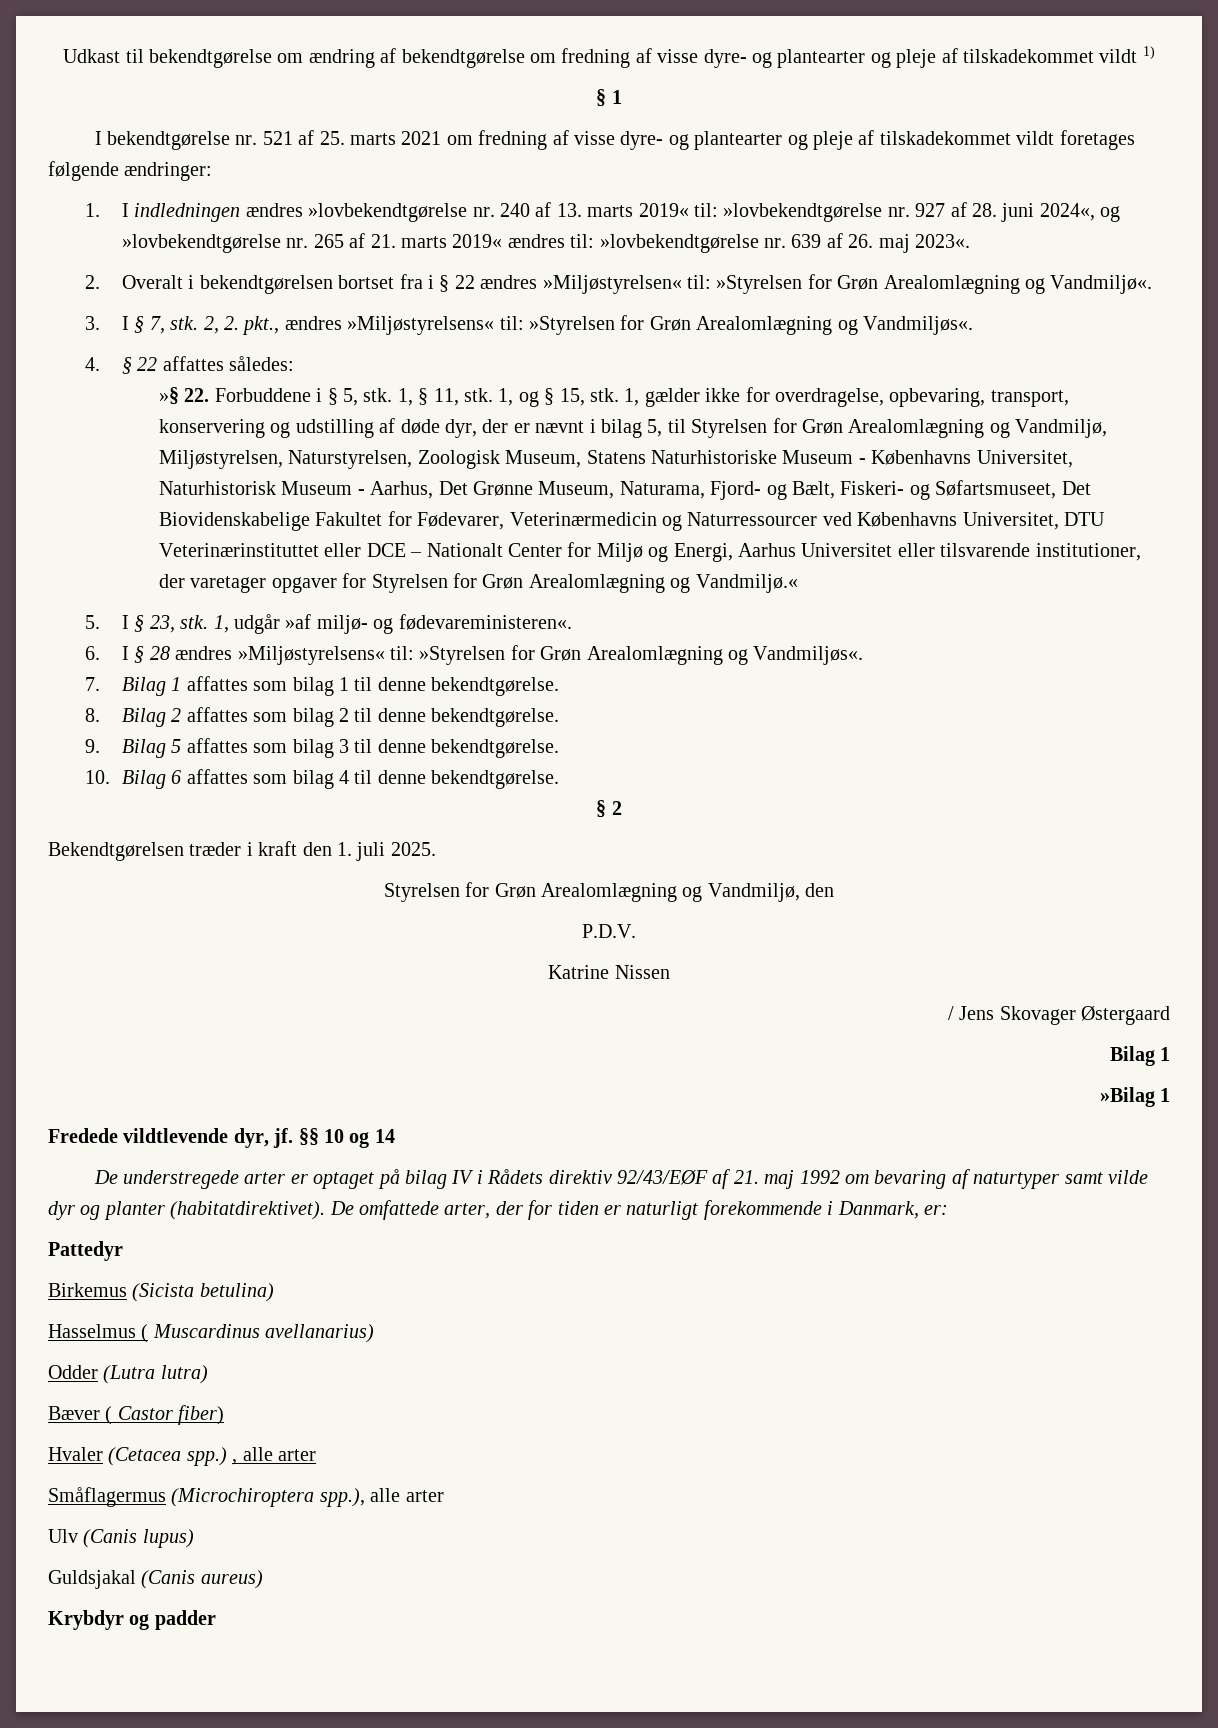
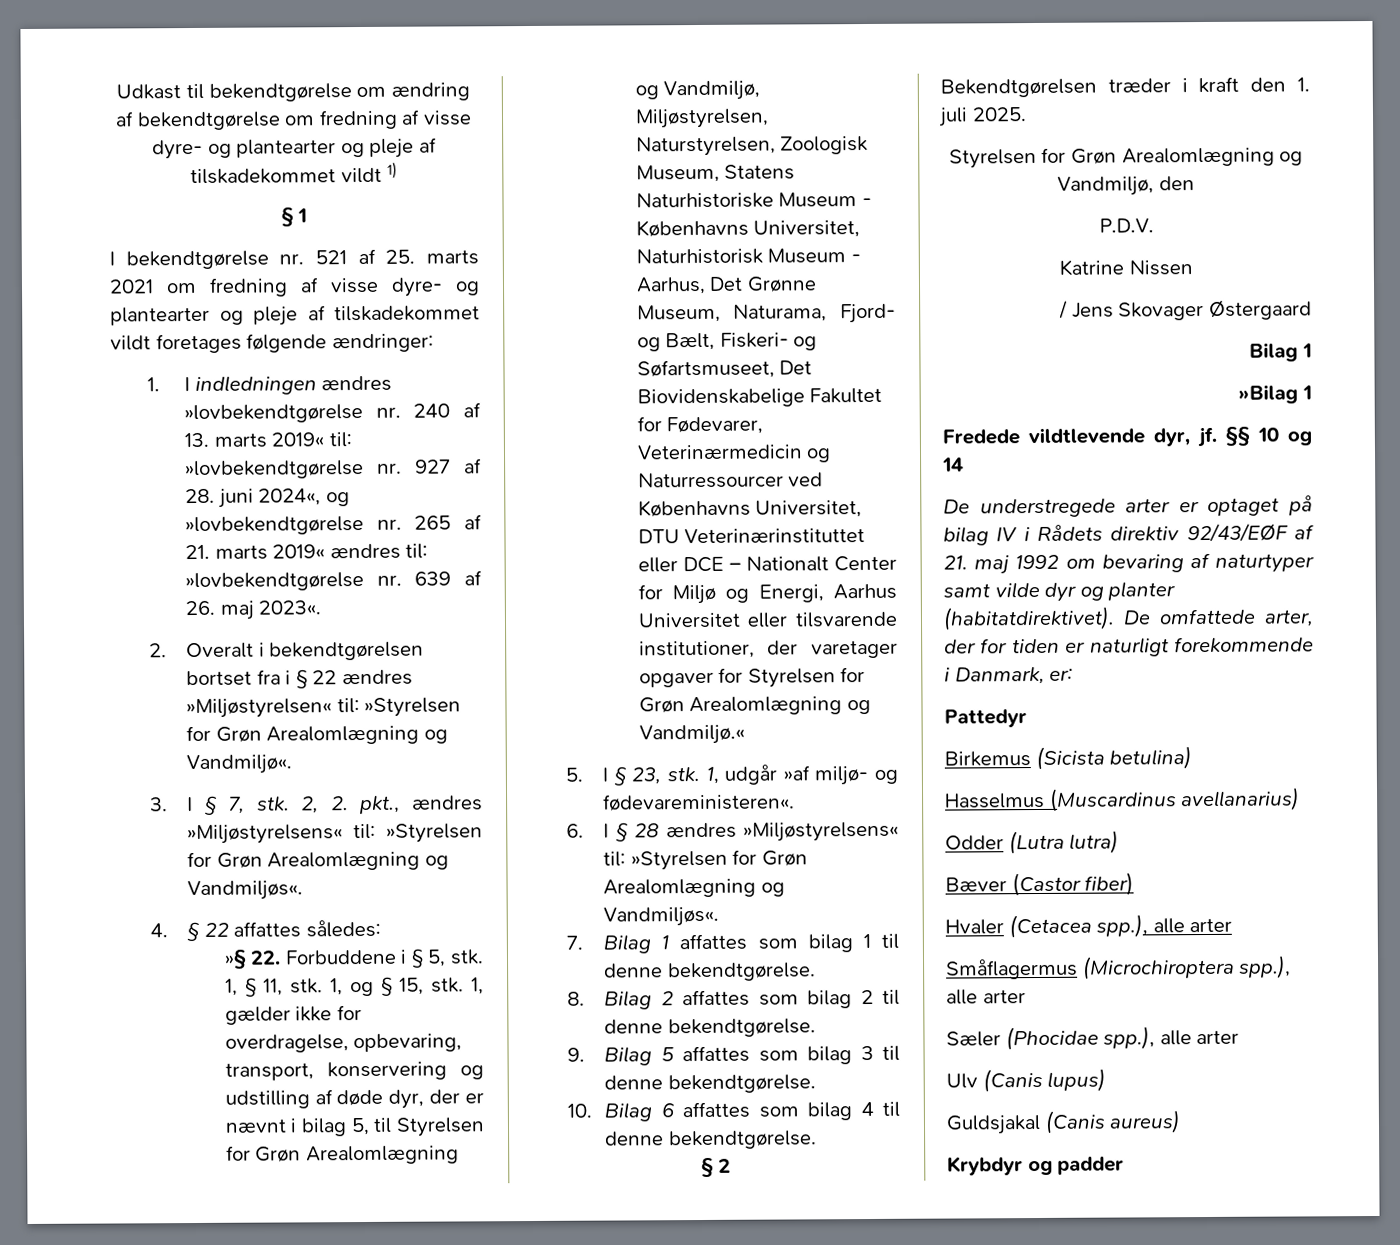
[141,1324,260,1343] ( Muscardinus -> [1048,788,1177,812] (Muscardinus
[105,1406,173,1425] ( Castor -> [1011,872,1081,897] (Castor
[186,1447,238,1466] spp.) , -> [1096,914,1149,938] spp.),
(444, 1496) none -> [946,1026,1240,1051] // Sæler (Phocidae spp.), alle arter

